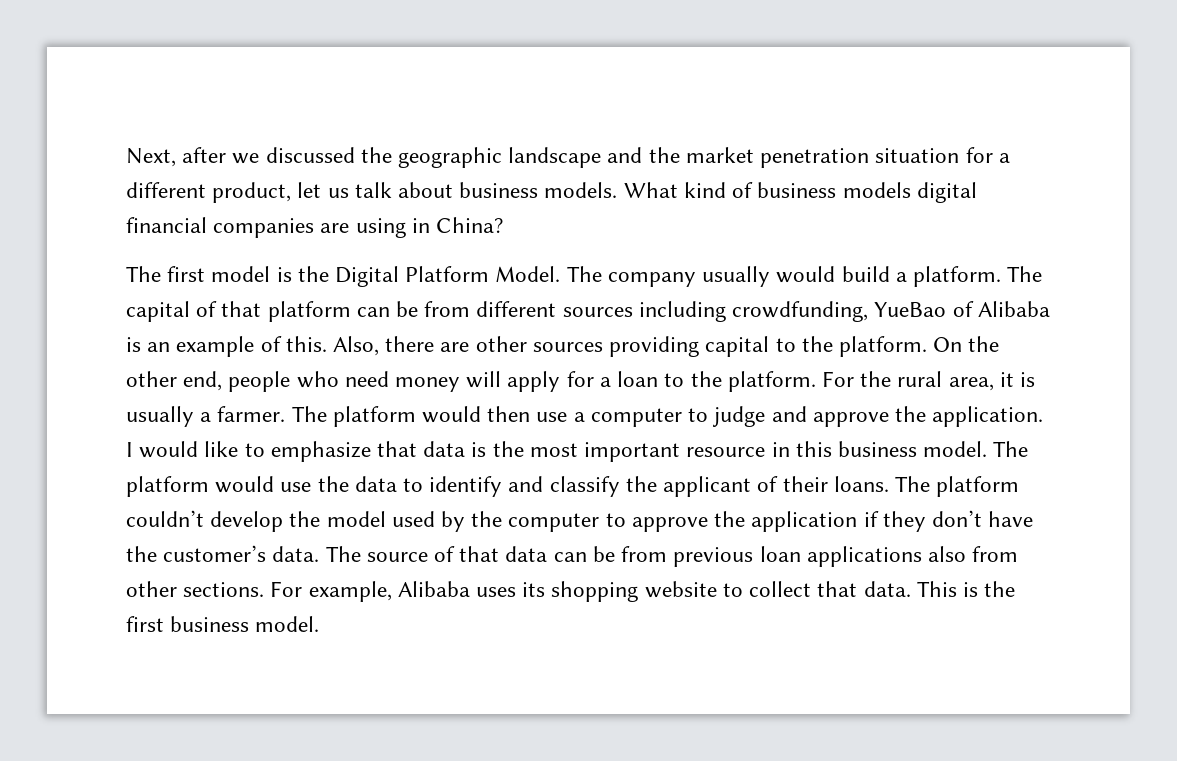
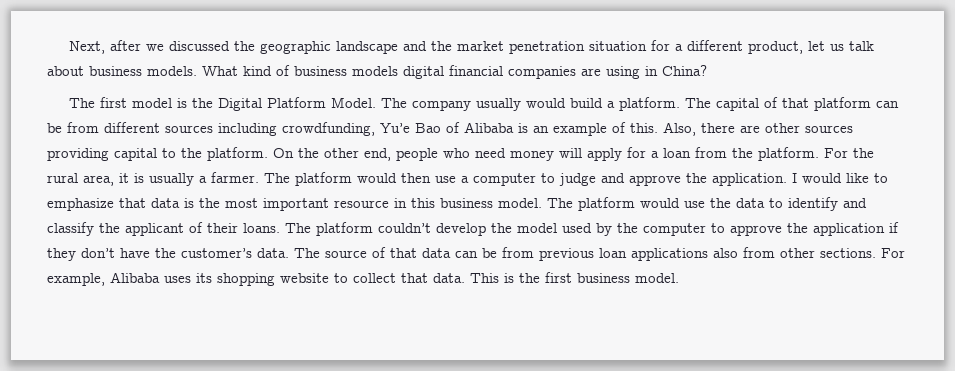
[874,302,947,317] YueBao -> [380,123,441,133] Yu’e Bao
[664,373,685,387] to -> [695,147,727,158] from

